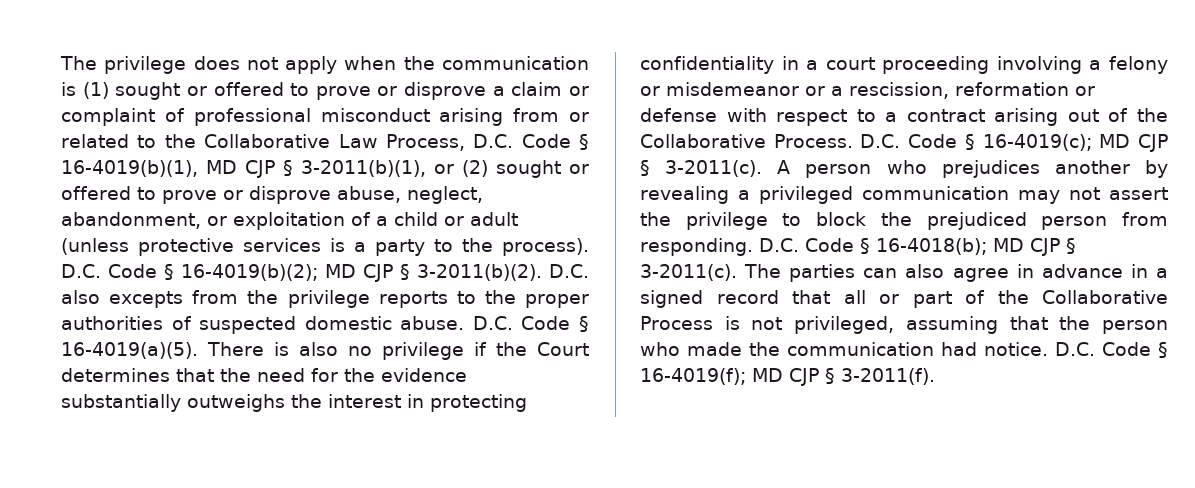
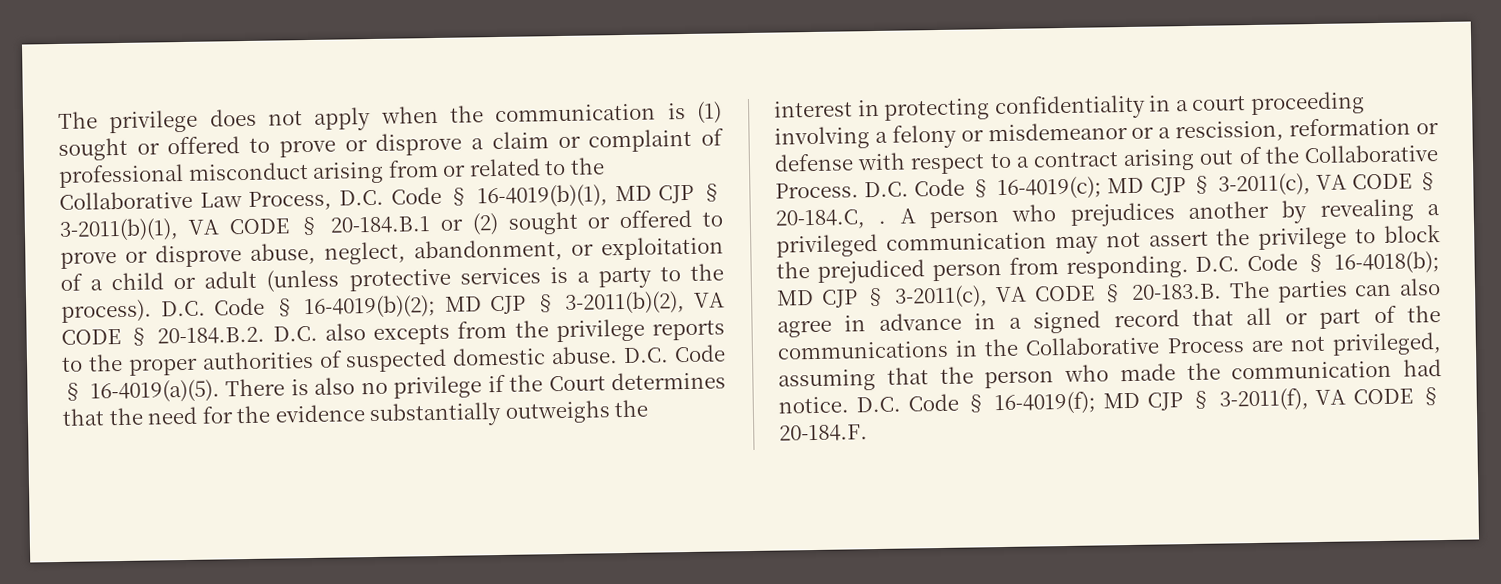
(426, 168) none -> [187,216,432,236] VA CODE § 20-184.B.1
[417,264,542,281] 3-2011(b)(2). -> [564,291,725,315] [61,326,266,346] 3-2011(b)(2), VA CODE § 20-184.B.2.
[665,160,763,177] 3-2011(c). -> [1217,172,1439,197] [775,209,887,230] 3-2011(c), VA CODE § 20-184.C, .
[640,264,737,281] 3-2011(c). -> [894,283,1223,309] 3-2011(c), VA CODE § 20-183.B.
(1029, 297) none -> [777,338,1020,360] communications in the
[724,316,740,330] is -> [1250,339,1284,353] are
[841,368,935,385] 3-2011(f). -> [1218,387,1442,412] [779,424,868,442] 3-2011(f), VA CODE § 20-184.F.

